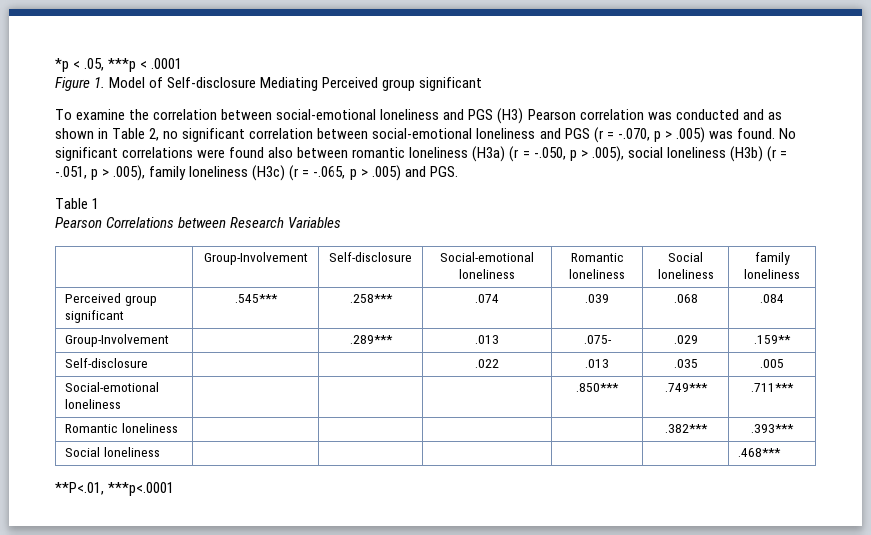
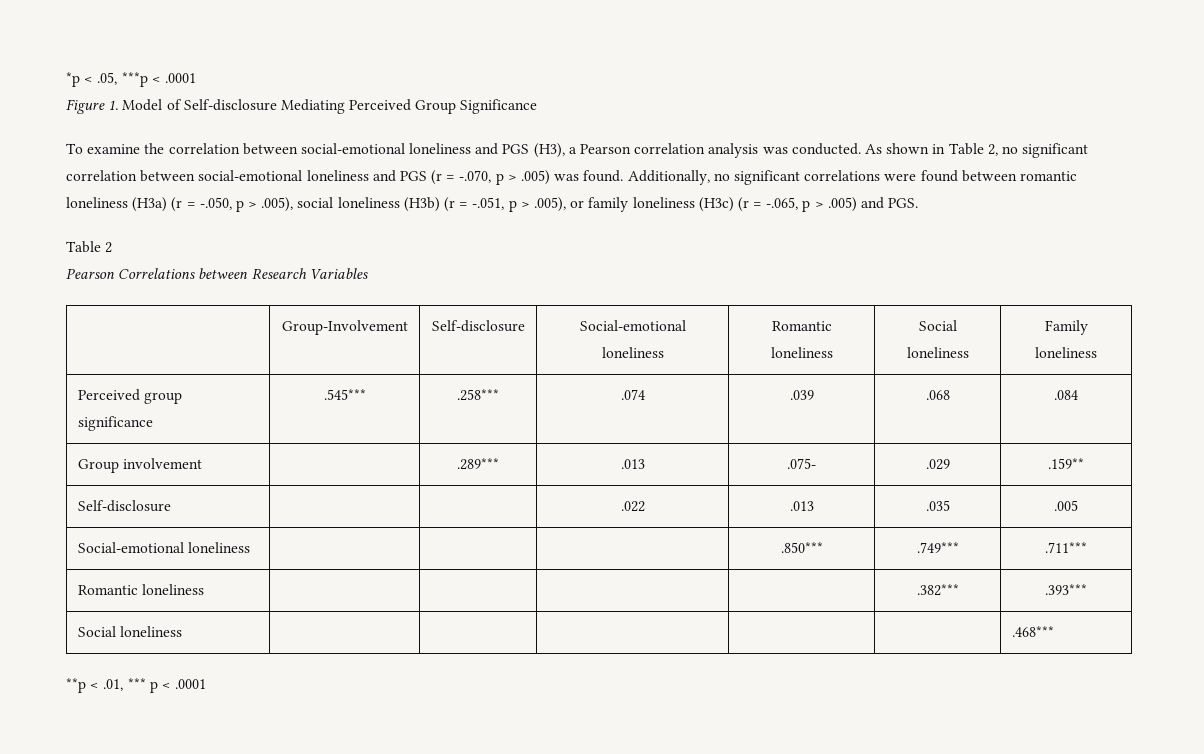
[382,77,483,91] group significant -> [415,99,538,114] Group Significance
[497,108,782,124] (H3) Pearson correlation was conducted and as -> [533,143,882,158] (H3), a Pearson correlation analysis was conducted. As
[778,128,796,139] No -> [627,170,730,185] Additionally, no
[268,147,294,158] also -> (958, 176) none
(146, 173) none -> [570,200,585,208] or
[92,198,100,209] 1 -> [105,242,113,253] 2
[754,252,790,265] family -> [1044,320,1088,335] Family
[65,310,125,323] significant -> [77,416,153,431] significance
[65,334,170,347] Group-Involvement -> [77,458,202,473] Group involvement
[55,482,175,496] **P<.01, ***p<.0001 -> [66,678,207,693] **p < .01, *** p < .0001

